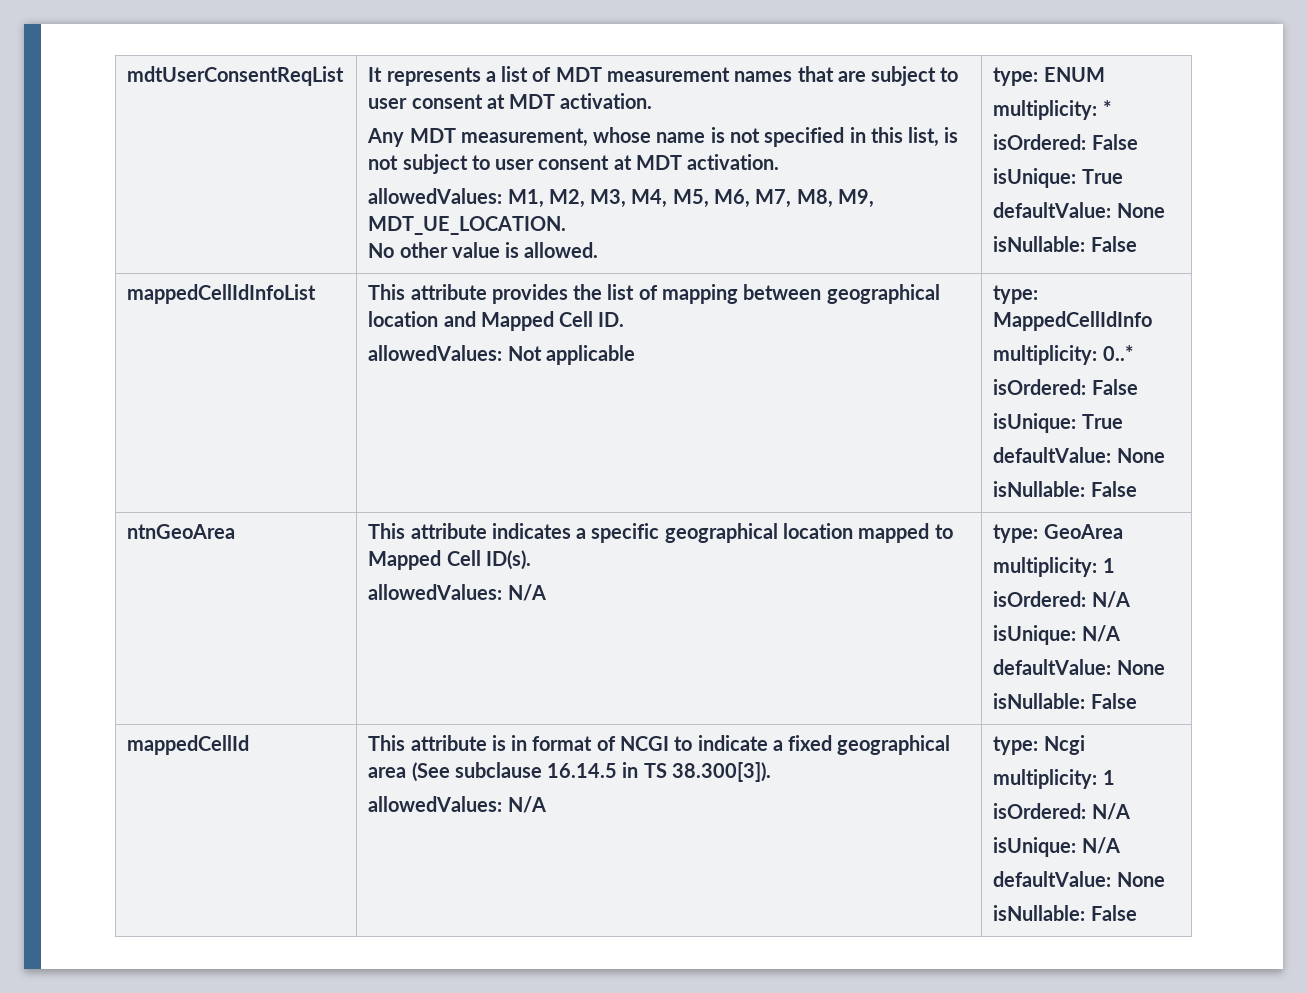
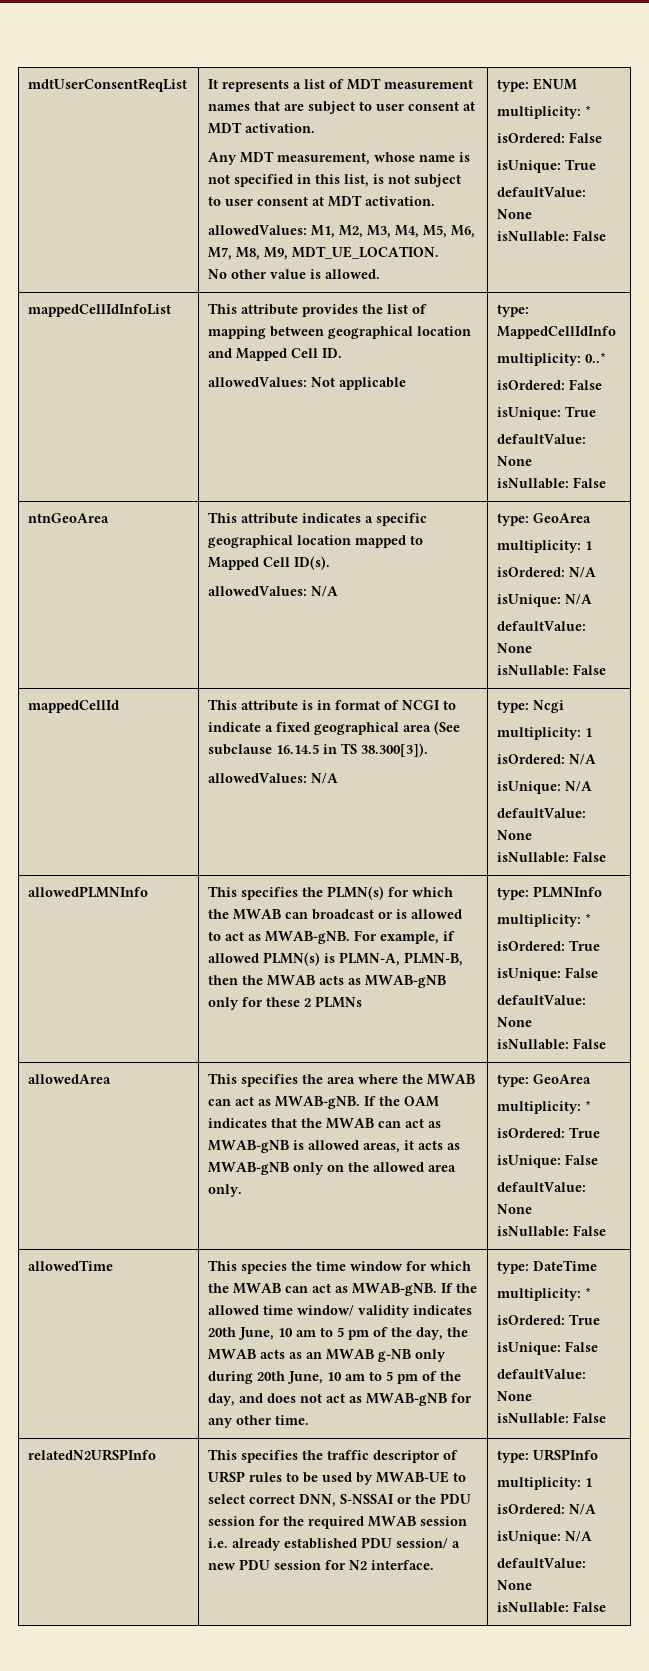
(1137, 913) none -> [28,886,149,898] [208,886,454,900] [208,909,463,920] [208,930,456,944] [208,952,464,966] [208,975,447,988] [208,996,363,1010] [497,886,603,900] [497,913,592,927] [497,940,601,951] [497,967,599,981] [497,995,587,1005] [497,1017,533,1027] [497,1038,607,1050] [28,1074,112,1084] [208,1073,476,1087] [208,1096,440,1109] [208,1118,442,1129] [208,1140,461,1153] [208,1162,457,1175] [208,1184,243,1197] [497,1074,592,1087] [497,1100,592,1114] [497,1127,601,1138] [497,1154,599,1168] [497,1182,587,1192] [497,1204,533,1214] [497,1225,607,1237] [28,1260,114,1271] [208,1260,472,1274] [208,1283,478,1296] [208,1305,473,1318] [208,1327,469,1340] [208,1349,447,1362] [208,1371,462,1384] [208,1393,473,1406] [208,1415,310,1428] [497,1260,598,1274] [497,1287,592,1301] [497,1314,601,1325] [497,1341,599,1355] [497,1369,587,1379] [497,1391,533,1401] [497,1412,607,1424] [28,1449,157,1461] [208,1449,459,1463] [208,1471,467,1485] [208,1493,472,1507] [208,1516,468,1529] [208,1537,461,1551] [208,1559,435,1570] [497,1449,599,1463] [497,1477,593,1490] [497,1504,597,1515] [497,1531,593,1544] [497,1558,587,1568] [497,1580,533,1590] [497,1601,607,1613] // allowedPLMNInfo | This specifies the PLMN(s) for which the MWAB can broadcast or is allowed to act as MWAB-gNB. For example, if allowed PLMN(s) is PLMN-A, PLMN-B, then the MWAB acts as MWAB-gNB only for these 2 PLMNs | type: PLMNInfo // multiplicity: * // isOrdered: True // isUnique: False // defaultValue: None // isNullable: False // allowedArea | This specifies the area where the MWAB can act as MWAB-gNB. If the OAM indicates that the MWAB can act as MWAB-gNB is allowed areas, it acts as MWAB-gNB only on the allowed area only. | type: GeoArea // multiplicity: * // isOrdered: True // isUnique: False // defaultValue: None // isNullable: False // allowedTime | This species the time window for which the MWAB can act as MWAB-gNB. If the allowed time window/ validity indicates 20th June, 10 am to 5 pm of the day, the MWAB acts as an MWAB g-NB only during 20th June, 10 am to 5 pm of the day, and does not act as MWAB-gNB for any other time. | type: DateTime // multiplicity: * // isOrdered: True // isUnique: False // defaultValue: None // isNullable: False // relatedN2URSPInfo | This specifies the traffic descriptor of URSP rules to be used by MWAB-UE to select correct DNN, S-NSSAI or the PDU session for the required MWAB session i.e. already established PDU session/ a new PDU session for N2 interface. | type: URSPInfo // multiplicity: 1 // isOrdered: N/A // isUnique: N/A // defaultValue: None // isNullable: False

